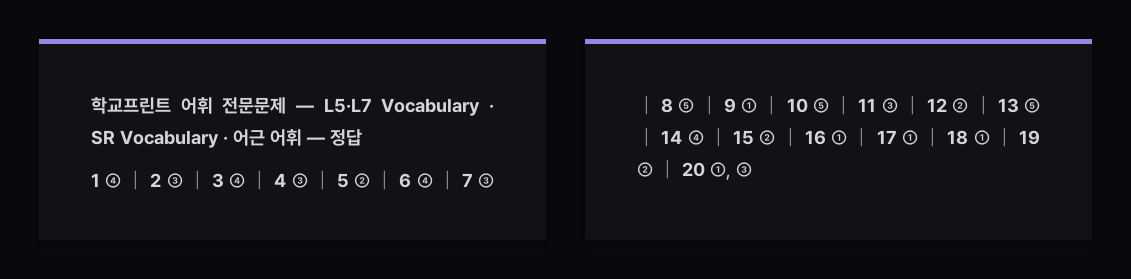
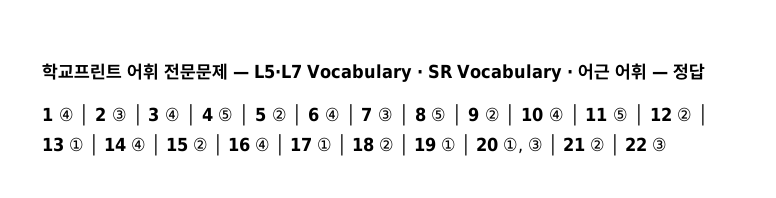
[291,173,308,188] ③ -> [218,107,234,122] ⑤
[741,98,758,113] ① -> [484,107,500,122] ②
[812,98,829,113] ⑤ -> [548,107,564,122] ④
[881,98,898,113] ③ -> [613,107,629,122] ⑤
[1024,98,1040,113] ⑤ -> [69,137,84,152] ①
[831,130,847,145] ① -> [255,137,270,152] ④
[973,130,990,145] ① -> [379,137,394,152] ②
[637,162,653,177] ② -> [441,137,456,152] ①
(752, 169) none -> [548,134,667,156] │ 21 ② │ 22 ③

